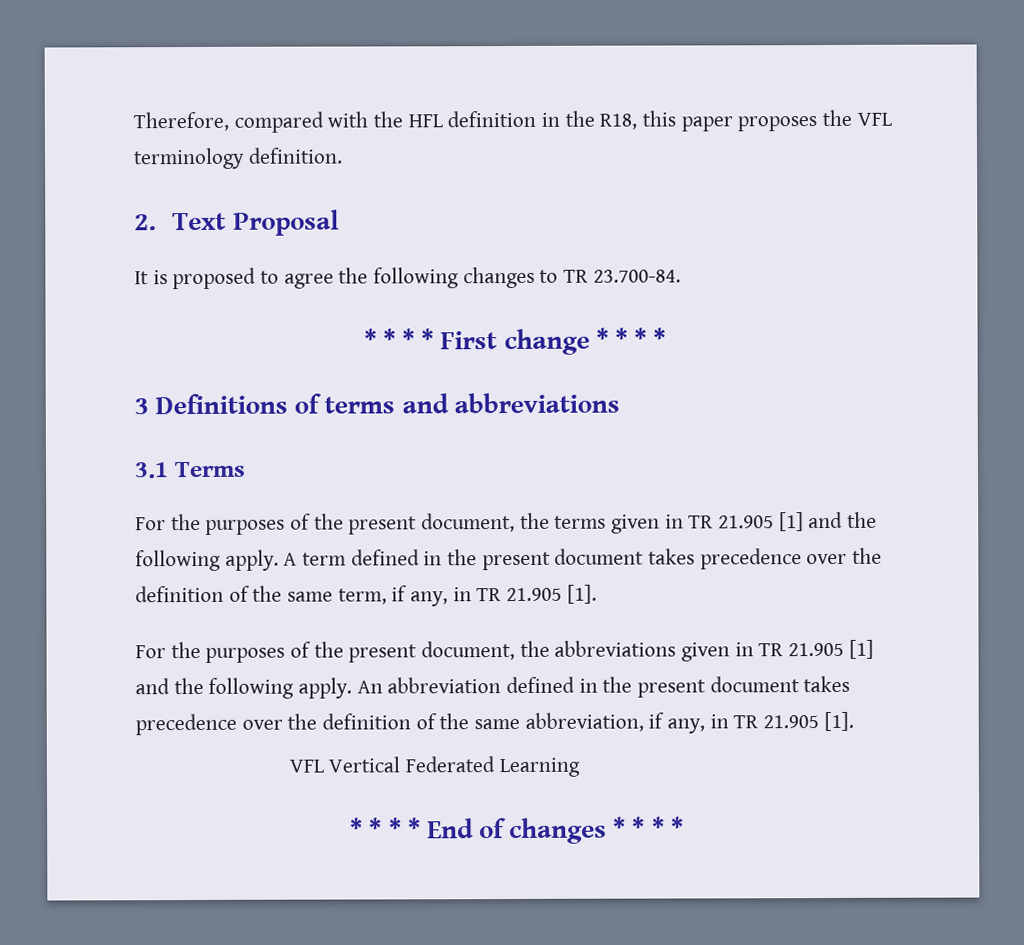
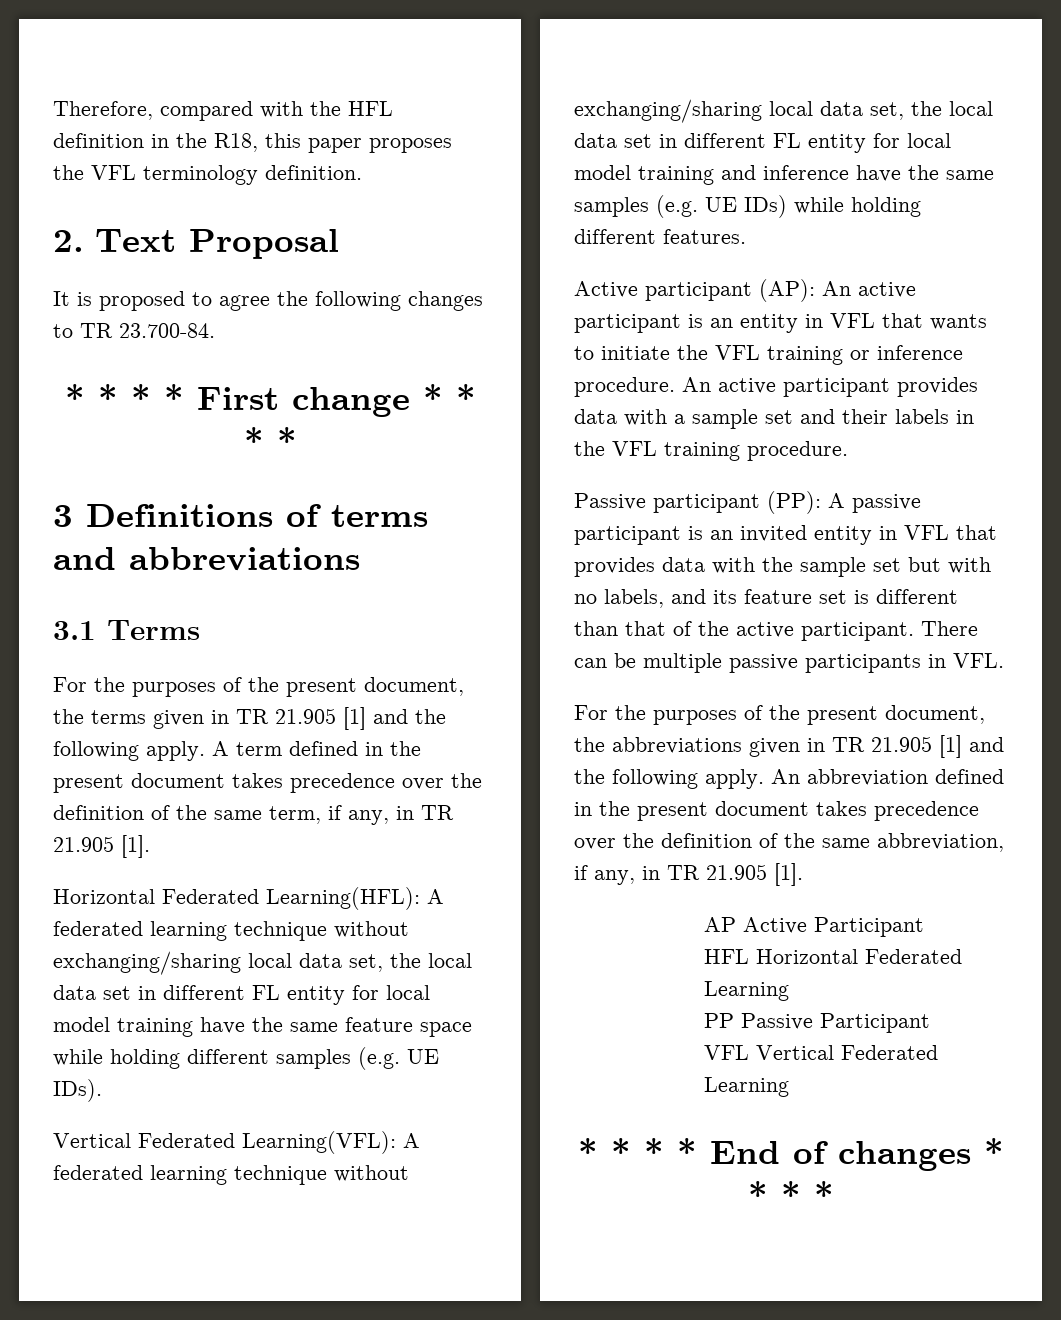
(597, 594) none -> [53,887,444,910] [53,921,409,941] [53,951,472,975] [53,985,430,1005] [53,1017,472,1037] [53,1047,439,1070] [53,1079,102,1102] [53,1131,420,1154] [53,1165,409,1185] [574,99,993,123] [574,133,951,153] [574,165,994,185] [574,195,921,218] [574,229,746,244] [574,279,916,302] [574,313,987,333] [574,345,963,365] [574,377,978,397] [574,409,974,429] [574,441,848,461] [574,491,921,514] [574,525,997,545] [574,557,991,577] [574,589,958,608] [574,621,978,641] [574,653,1004,673] // Horizontal Federated Learning(HFL): A federated learning technique without exchanging/sharing local data set, the local data set in different FL entity for local model training have the same feature space while holding different samples (e.g. UE IDs). // Vertical Federated Learning(VFL): A federated learning technique without exchanging/sharing local data set, the local data set in different FL entity for local model training and inference have the same samples (e.g. UE IDs) while holding different features. // Active participant (AP): An active participant is an entity in VFL that wants to initiate the VFL training or inference procedure. An active participant provides data with a sample set and their labels in the VFL training procedure. // Passive participant (PP): A passive participant is an invited entity in VFL that provides data with the sample set but with no labels, and its feature set is different than that of the active participant. There can be multiple passive participants in VFL.
(854, 721) none -> [704,917,925,937] [704,949,963,964] [704,981,790,1001] [704,1013,931,1033] // AP Active Participant // HFL Horizontal Federated Learning // PP Passive Participant

